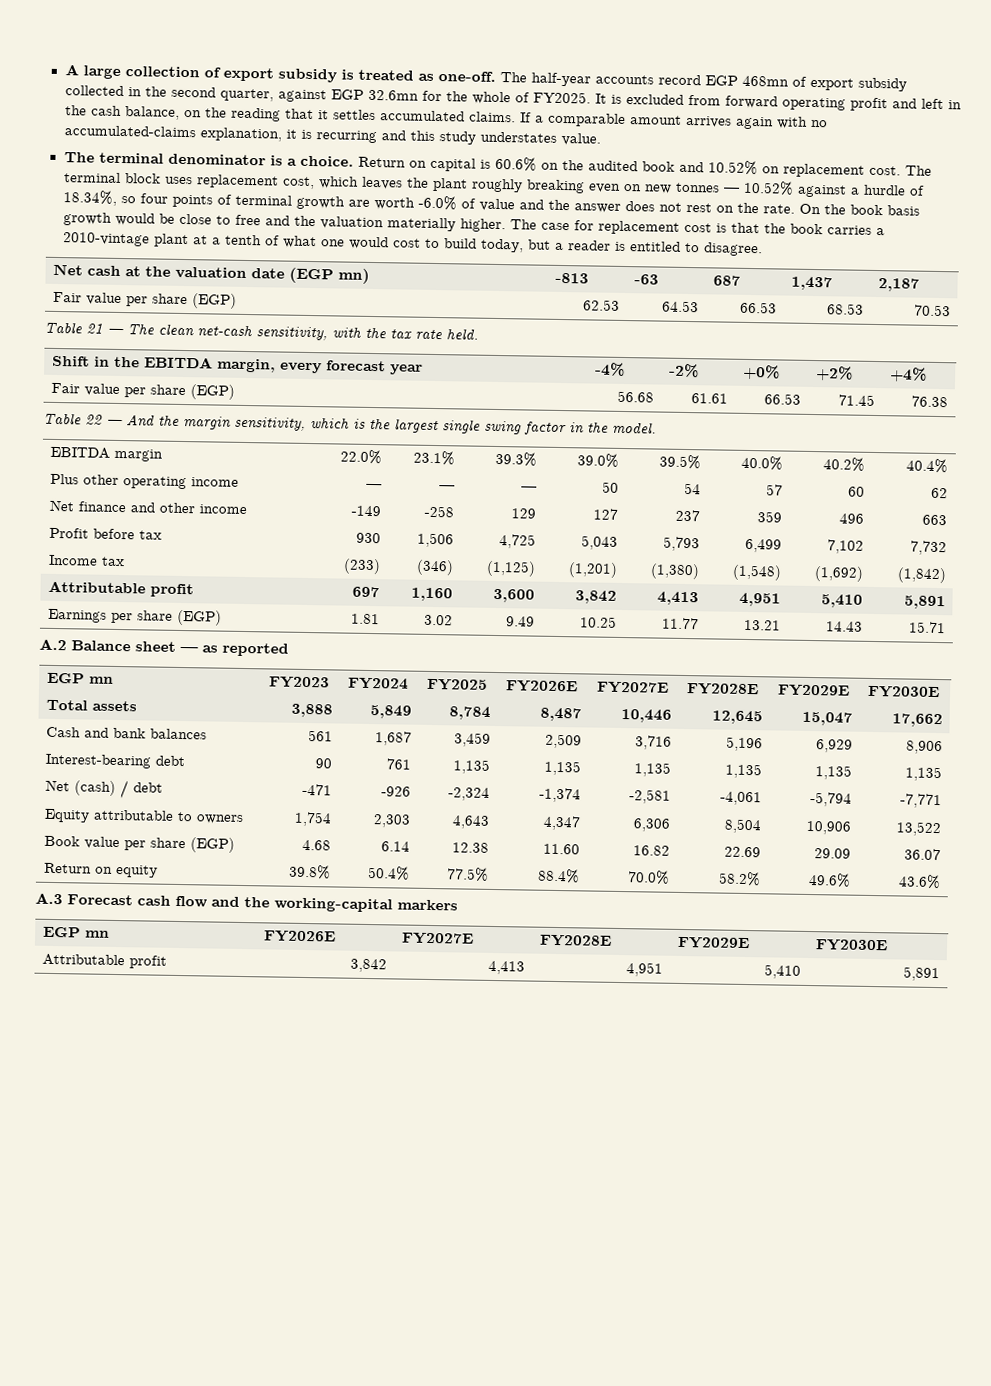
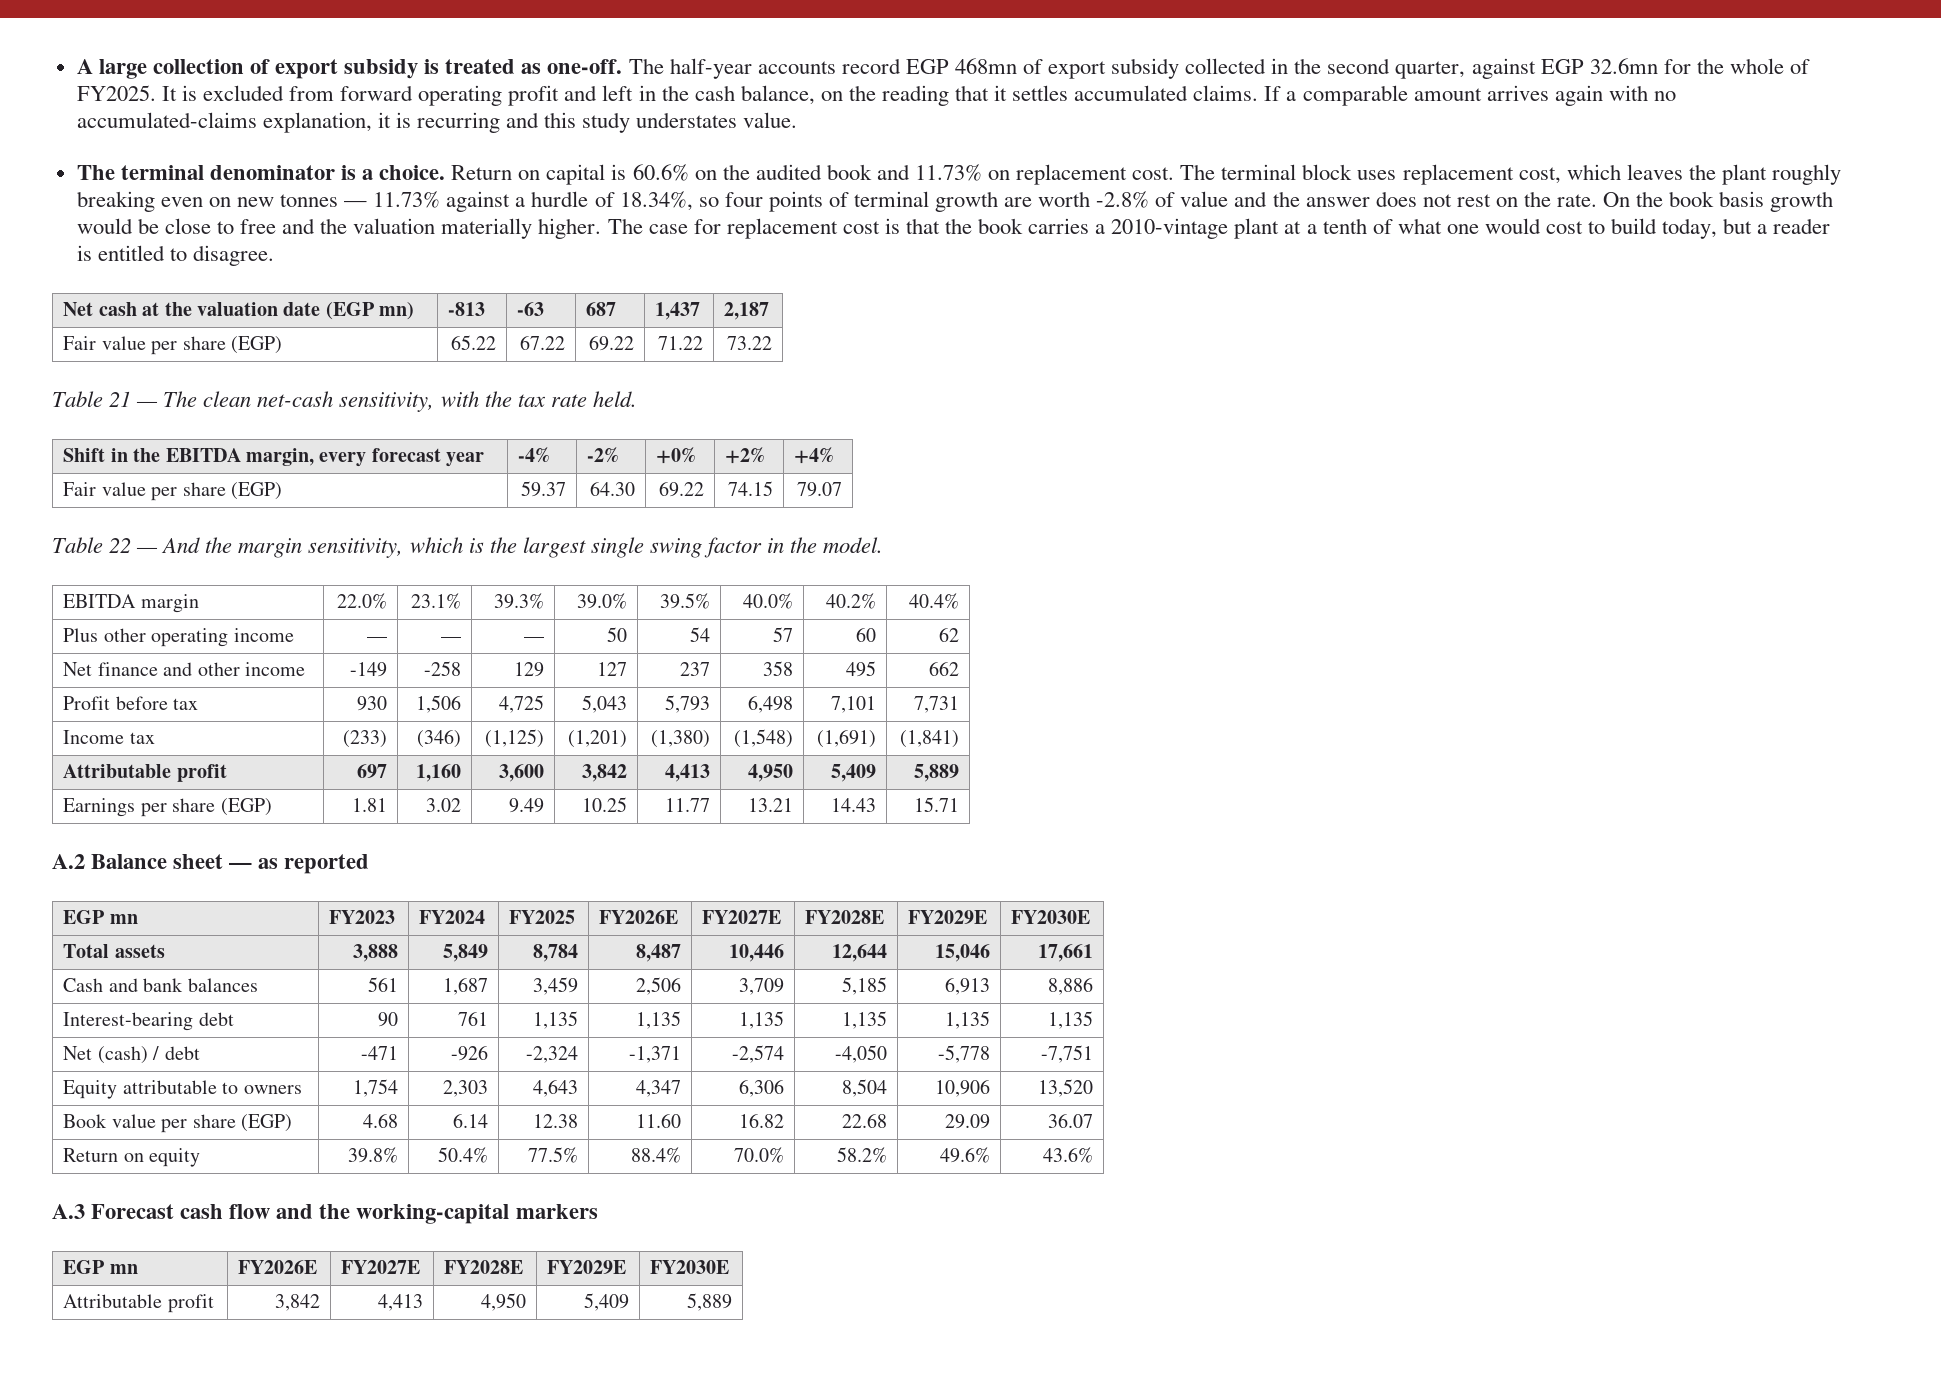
[707,160,758,176] 10.52% -> [914,164,982,181] 11.73%
[742,180,794,196] 10.52% -> [373,191,441,208] 11.73%
[417,195,457,211] -6.0% -> [1096,191,1150,208] -2.8%
[583,299,621,311] [662,300,700,313] [740,301,778,314] [827,303,865,315] [914,304,952,317] 62.53 | 64.53 | 66.53 | 68.53 | 70.53 -> [450,335,496,350] [519,335,565,350] [588,335,634,351] [657,336,703,350] [726,336,772,350] 65.22 | 67.22 | 69.22 | 71.22 | 73.22
[617,390,655,403] [691,393,729,404] [764,393,802,405] [838,394,876,407] [911,395,949,408] 56.68 | 61.61 | 66.53 | 71.45 | 76.38 -> [520,481,566,497] [589,481,635,496] [658,481,704,497] [727,481,773,496] [796,482,842,497] 59.37 | 64.30 | 69.22 | 74.15 | 79.07
[757,511,783,523] [839,513,865,524] [922,514,948,526] 359 | 496 | 663 -> [762,661,793,676] [845,661,876,677] [928,661,959,676] 358 | 495 | 662
[745,538,783,553] [827,539,865,554] [910,540,948,556] 6,499 | 7,102 | 7,732 -> [747,695,793,713] [830,696,876,713] [913,696,959,713] 6,498 | 7,101 | 7,731
[814,566,865,582] [897,567,948,584] (1,692) | (1,842) -> [816,729,876,748] [899,730,959,748] (1,691) | (1,841)
[739,592,782,607] [821,594,864,608] [904,595,947,610] 4,951 | 5,410 | 5,891 -> [747,764,793,782] [830,764,876,782] [913,764,959,782] 4,950 | 5,409 | 5,889
[712,710,764,725] [802,711,854,726] [892,713,944,728] 12,645 | 15,047 | 17,662 -> [831,944,887,962] [934,944,990,962] [1037,944,1093,962] 12,644 | 15,046 | 17,661
[545,733,583,749] [635,735,673,750] [726,736,764,752] [816,739,854,753] [906,740,944,755] 2,509 | 3,716 | 5,196 | 6,929 | 8,906 -> [635,977,681,995] [738,978,784,995] [841,977,887,995] [944,977,990,995] [1047,977,1093,995] 2,506 | 3,709 | 5,185 | 6,913 | 8,886
[539,787,582,803] [629,789,672,804] [720,791,763,806] [810,792,853,807] [900,793,943,809] -1,374 | -2,581 | -4,061 | -5,794 | -7,771 -> [628,1046,681,1063] [731,1045,784,1063] [834,1045,887,1063] [937,1045,990,1063] [1040,1045,1093,1063] -1,371 | -2,574 | -4,050 | -5,778 | -7,751
[896,821,943,837] 13,522 -> [1037,1079,1093,1097] 13,520
[724,846,762,858] 22.69 -> [841,1113,887,1128] 22.68
[626,962,664,977] [764,964,802,979] [903,966,941,982] 4,951 | 5,410 | 5,891 -> [480,1293,526,1311] [583,1293,629,1311] [686,1293,732,1311] 4,950 | 5,409 | 5,889

